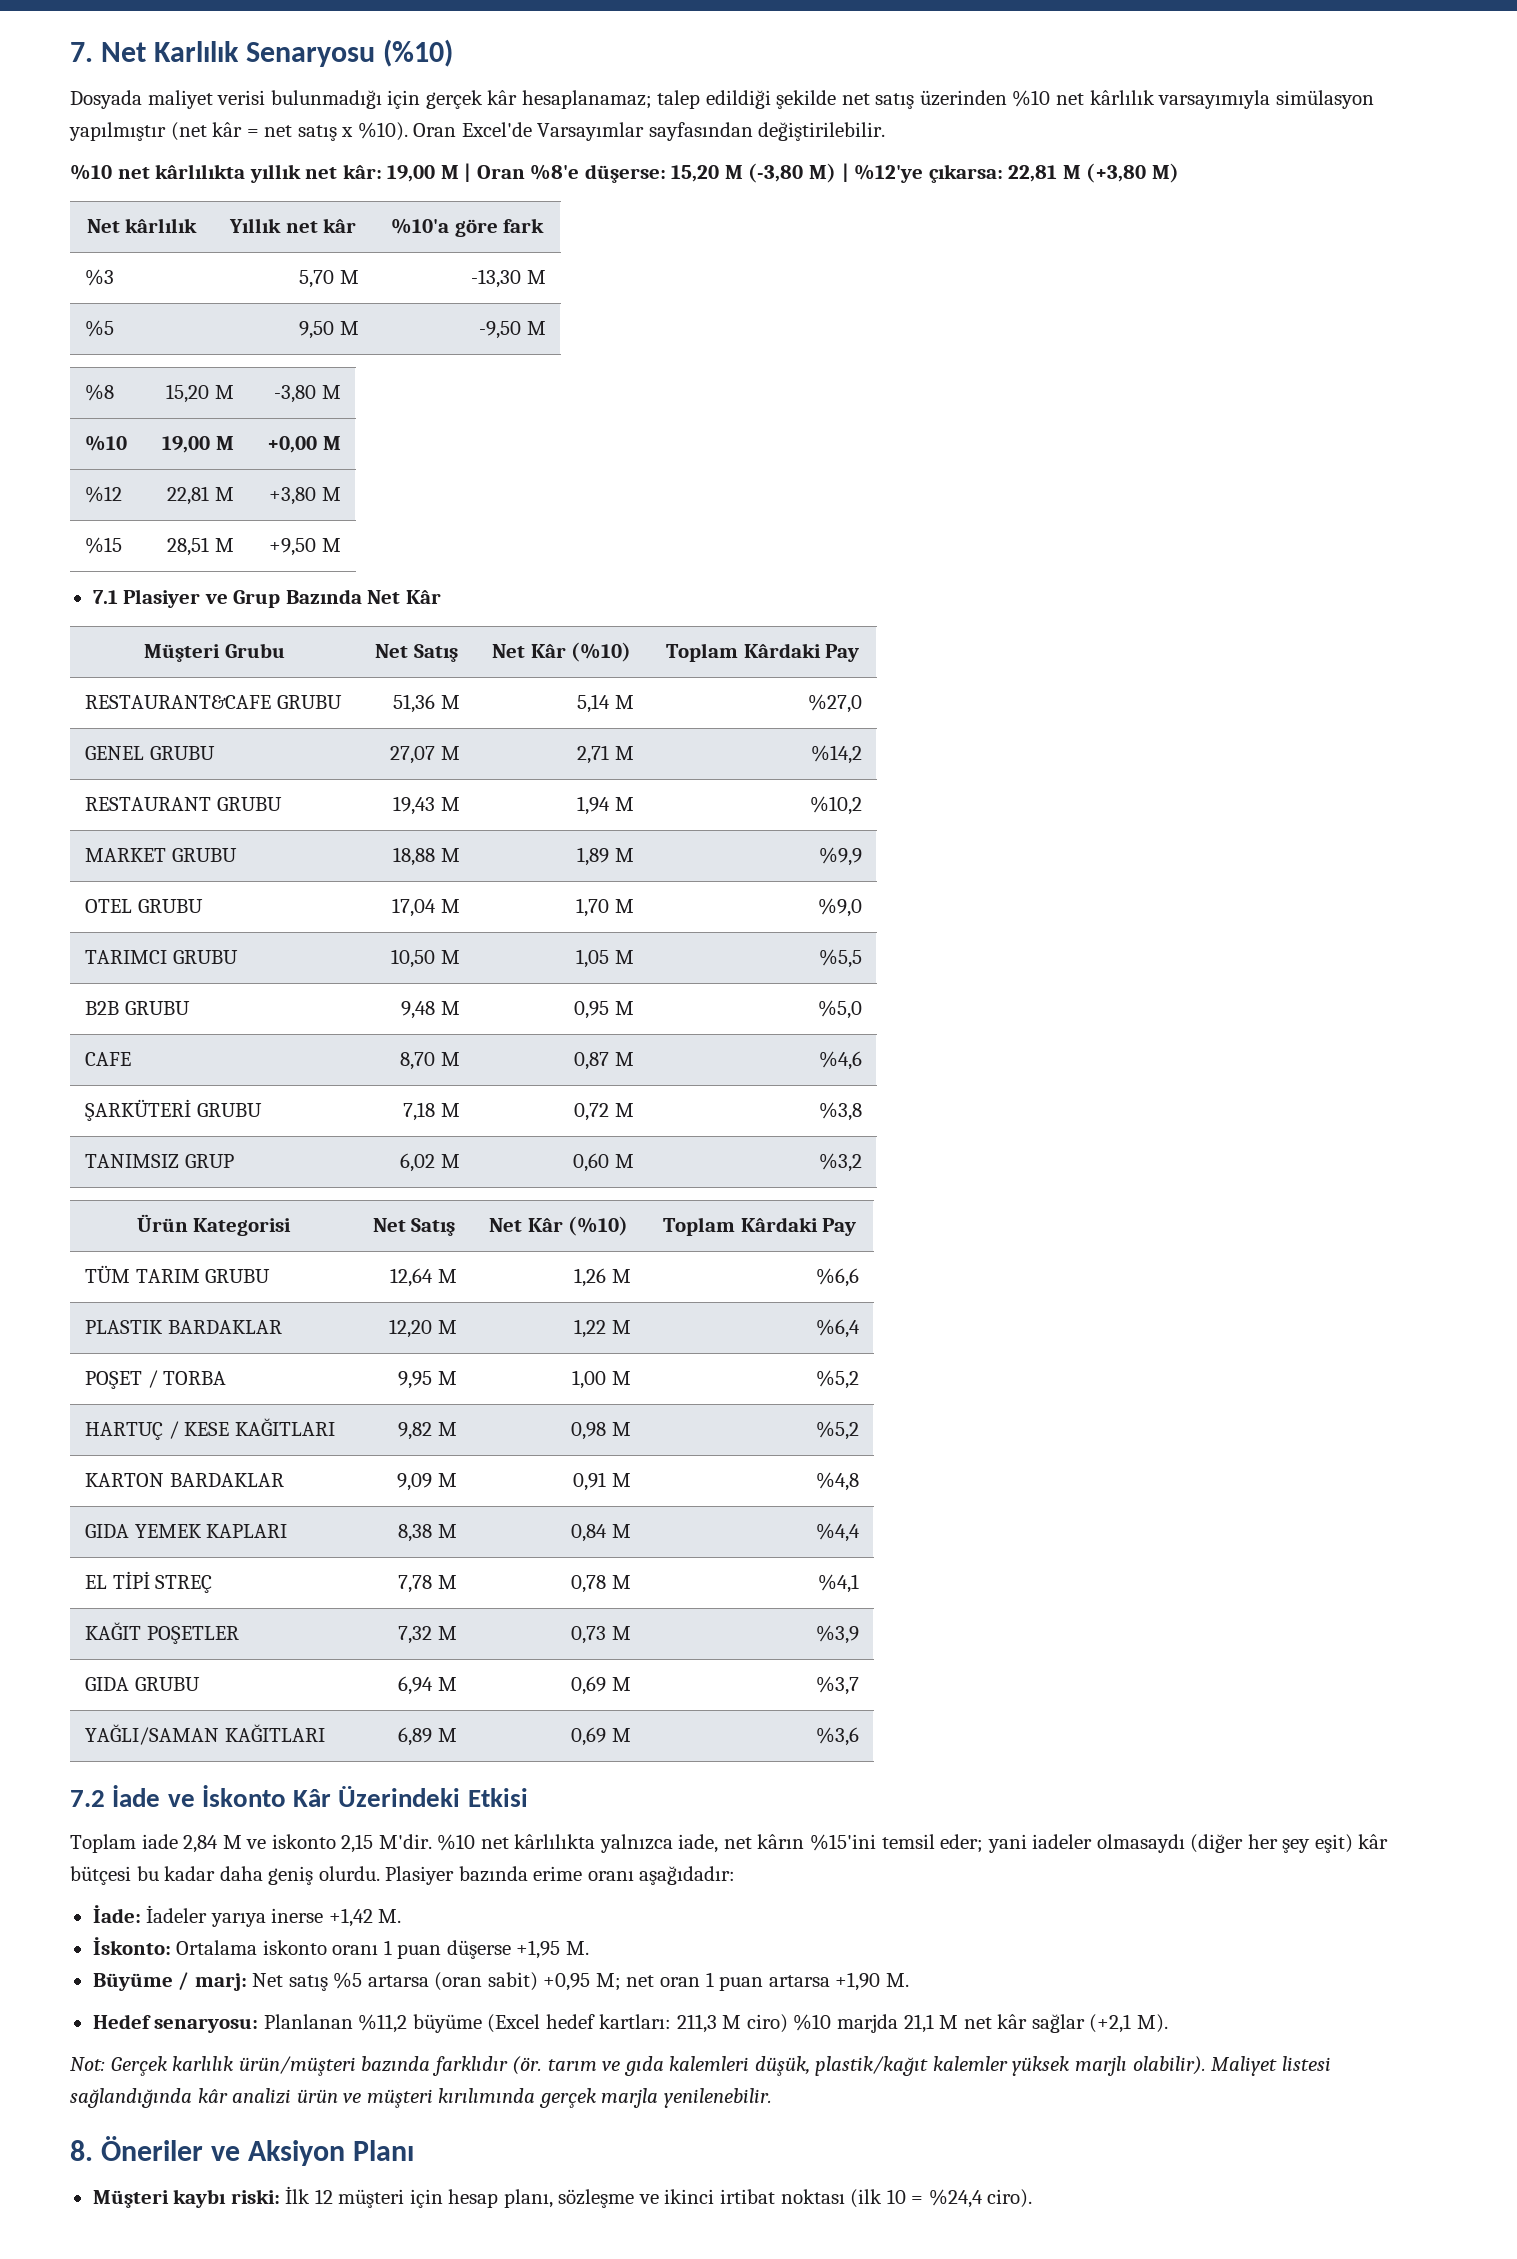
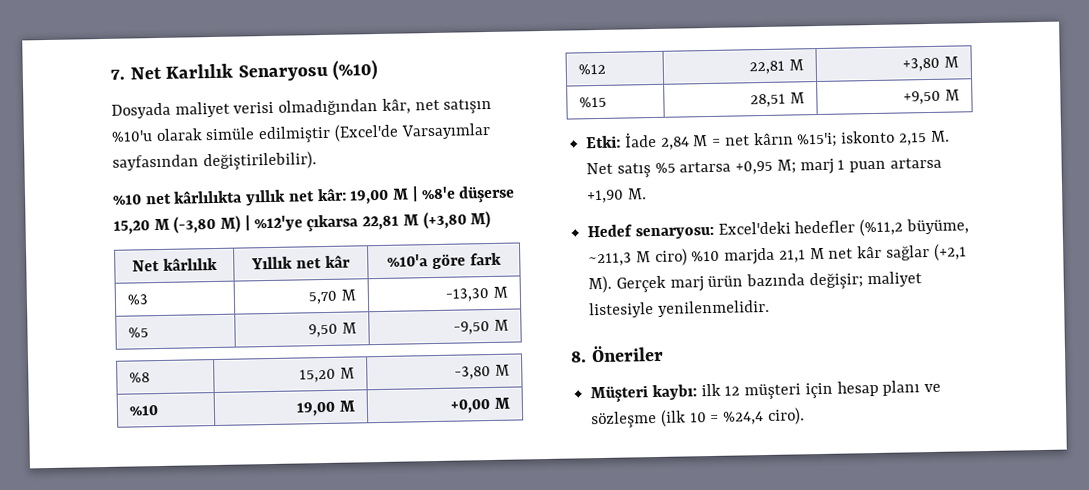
[270,90,1374,109] [69,122,532,141] bulunmadığı için gerçek kâr hesaplanamaz; talep edildiği şekilde net satış üzerinden %10 net kârlılık varsayımıyla simülasyon yapılmıştır (net kâr = net satış x %10). Oran Excel'de -> [278,98,493,116] [111,123,399,144] olmadığından kâr, net satışın %10'u olarak simüle edilmiştir (Excel'de
[758,122,886,141] değiştirilebilir. -> [202,151,317,171] değiştirilebilir).
[476,164,666,183] Oran %8'e düşerse: -> [420,185,516,203] %8'e düşerse
[928,164,1003,183] çıkarsa: -> [306,214,359,232] çıkarsa
[92,589,441,608] [144,643,285,662] [375,644,458,662] [491,642,632,662] [665,643,860,662] [85,695,342,709] [393,694,460,713] [577,694,634,713] [807,694,862,713] [85,746,215,760] [390,746,460,764] [577,745,634,764] [810,745,862,764] [85,797,282,811] [393,796,460,815] [577,796,634,815] [809,796,862,815] [85,848,237,862] [393,847,460,866] [577,847,634,866] [818,847,862,866] [85,899,203,913] [392,898,460,917] [576,898,634,917] [817,898,862,917] [85,950,238,964] [391,949,460,968] [576,949,634,968] [818,949,862,968] [85,1001,190,1015] [401,1001,460,1019] [574,1001,634,1019] [817,1000,862,1019] [85,1052,132,1066] [400,1052,460,1070] [574,1052,634,1070] [818,1051,862,1070] [85,1099,262,1121] [403,1102,460,1121] [574,1103,634,1121] [818,1102,862,1121] [85,1154,234,1168] [400,1153,460,1172] [573,1153,634,1172] [818,1153,862,1172] [136,1214,292,1236] [372,1218,456,1236] [488,1216,629,1236] [662,1217,857,1236] [85,1265,271,1283] [390,1268,457,1287] [574,1268,631,1287] [815,1268,859,1287] [85,1320,282,1334] [389,1319,457,1338] [574,1319,631,1338] [815,1319,860,1338] [85,1370,227,1389] [398,1371,457,1389] [572,1370,631,1389] [815,1370,859,1389] [85,1418,335,1440] [398,1422,457,1440] [571,1422,631,1440] [815,1421,859,1440] [85,1473,284,1487] [397,1473,457,1491] [573,1472,631,1491] [815,1472,859,1491] [85,1524,288,1538] [398,1524,457,1542] [571,1524,631,1542] [815,1523,860,1542] [85,1571,213,1593] [398,1575,457,1593] [571,1575,631,1593] [817,1574,859,1593] [85,1622,239,1644] [398,1626,457,1644] [571,1626,631,1644] [815,1625,859,1644] [85,1677,200,1691] [398,1676,457,1695] [571,1676,631,1695] [815,1676,859,1695] [85,1724,325,1745] [398,1727,457,1746] [571,1727,631,1746] [815,1727,859,1746] [70,1785,528,1807] [70,1834,1389,1853] [70,1866,736,1885] [92,1905,402,1927] [92,1937,589,1959] [92,1972,700,1991] 7.1 Plasiyer ve Grup Bazında Net Kâr // Müşteri Grubu | Net Satış | Net Kâr (%10) | Toplam Kârdaki Pay // RESTAURANT&CAFE GRUBU | 51,36 M | 5,14 M | %27,0 // GENEL GRUBU | 27,07 M | 2,71 M | %14,2 // RESTAURANT GRUBU | 19,43 M | 1,94 M | %10,2 // MARKET GRUBU | 18,88 M | 1,89 M | %9,9 // OTEL GRUBU | 17,04 M | 1,70 M | %9,0 // TARIMCI GRUBU | 10,50 M | 1,05 M | %5,5 // B2B GRUBU | 9,48 M | 0,95 M | %5,0 // CAFE | 8,70 M | 0,87 M | %4,6 // ŞARKÜTERİ GRUBU | 7,18 M | 0,72 M | %3,8 // TANIMSIZ GRUP | 6,02 M | 0,60 M | %3,2 // Ürün Kategorisi | Net Satış | Net Kâr (%10) | Toplam Kârdaki Pay // TÜM TARIM GRUBU | 12,64 M | 1,26 M | %6,6 // PLASTIK BARDAKLAR | 12,20 M | 1,22 M | %6,4 // POŞET / TORBA | 9,95 M | 1,00 M | %5,2 // HARTUÇ / KESE KAĞITLARI | 9,82 M | 0,98 M | %5,2 // KARTON BARDAKLAR | 9,09 M | 0,91 M | %4,8 // GIDA YEMEK KAPLARI | 8,38 M | 0,84 M | %4,4 // EL TİPİ STREÇ | 7,78 M | 0,78 M | %4,1 // KAĞIT POŞETLER | 7,32 M | 0,73 M | %3,9 // GIDA GRUBU | 6,94 M | 0,69 M | %3,7 // YAĞLI/SAMAN KAĞITLARI | 6,89 M | 0,69 M | %3,6 // 7.2 İade ve İskonto Kâr Üzerindeki Etkisi // Toplam iade 2,84 M ve iskonto 2,15 M'dir. %10 net kârlılıkta yalnızca iade, net kârın %15'ini temsil eder; yani iadeler olmasaydı (diğer her şey eşit) kâr bütçesi bu kadar daha geniş olurdu. Plasiyer bazında erime oranı aşağıdadır: // İade: İadeler yarıya inerse +1,42 M. // İskonto: Ortalama iskonto oranı 1 puan düşerse +1,95 M. // Büyüme / marj: Net satış %5 artarsa (oran sabit) +0,95 M; net oran -> [586,130,950,150] [586,158,834,178] Etki: İade 2,84 M = net kârın %15'i; iskonto 2,15 M. Net satış %5 artarsa +0,95 M; marj
[263,2014,717,2033] Planlanan %11,2 büyüme (Excel hedef kartları: 211,3 -> [717,218,969,237] [588,252,633,267] Excel'deki hedefler (%11,2 büyüme, ~211,3
[70,2056,1331,2076] [70,2088,772,2108] [70,2136,415,2166] [92,2186,845,2208] // Not: Gerçek karlılık ürün/müşteri bazında farklıdır (ör. tarım ve gıda kalemleri düşük, plastik/kağıt kalemler yüksek marjlı olabilir). Maliyet listesi sağlandığında kâr analizi ürün ve müşteri kırılımında gerçek marjla yenilenebilir. // 8. Öneriler ve Aksiyon Planı // Müşteri kaybı riski: İlk 12 müşteri için hesap planı, sözleşme ve ikinci irtibat noktası -> [615,271,922,293] [589,299,770,319] [570,344,664,363] [590,380,942,403] [591,410,658,429] Gerçek marj ürün bazında değişir; maliyet listesiyle yenilenmelidir. // 8. Öneriler // Müşteri kaybı: ilk 12 müşteri için hesap planı ve sözleşme

